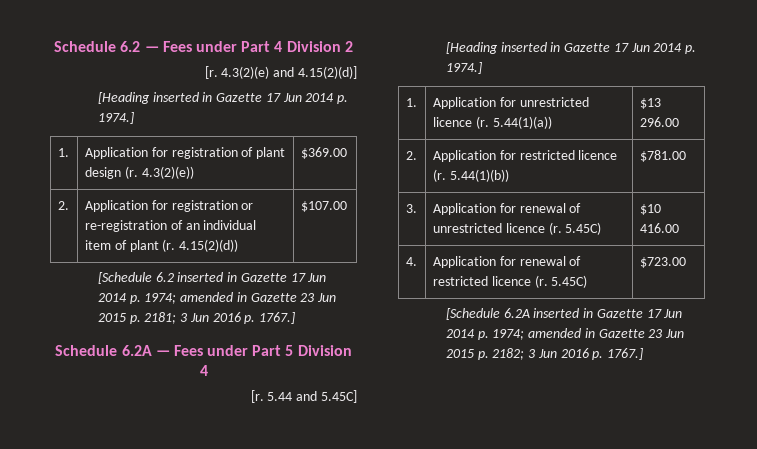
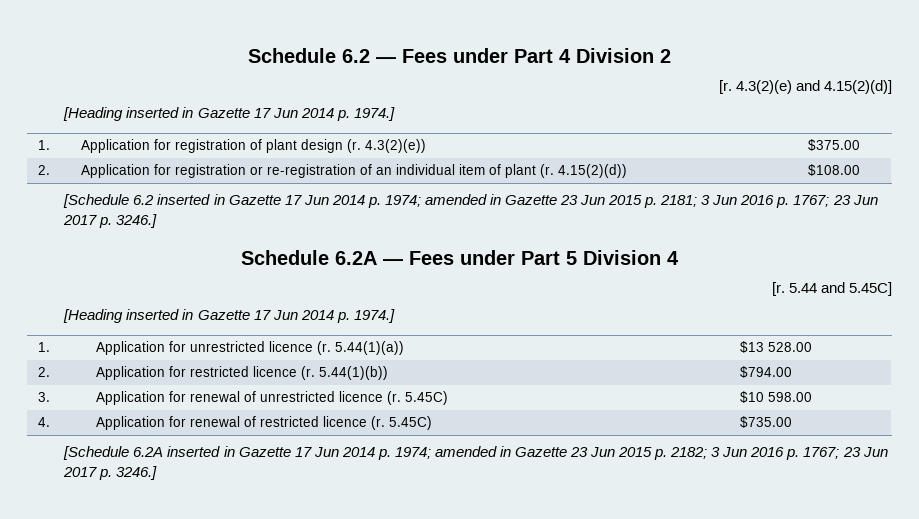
[300,147,347,159] $369.00 -> [807,139,860,151] $375.00
[300,201,347,212] $107.00 -> [807,164,860,176] $108.00
[259,312,296,324] 1767.] -> [793,195,878,207] [63,214,158,228] 1767; 23 Jun 2017 p. 3246.]
[639,117,679,127] 296.00 -> [767,342,812,352] 528.00
[639,150,686,162] $781.00 -> [739,366,792,378] $794.00
[639,223,679,233] 416.00 -> [767,392,812,402] 598.00
[639,257,686,268] $723.00 -> [739,416,792,428] $735.00
[607,348,644,360] 1767.] -> [803,447,888,459] [63,466,158,480] 1767; 23 Jun 2017 p. 3246.]

